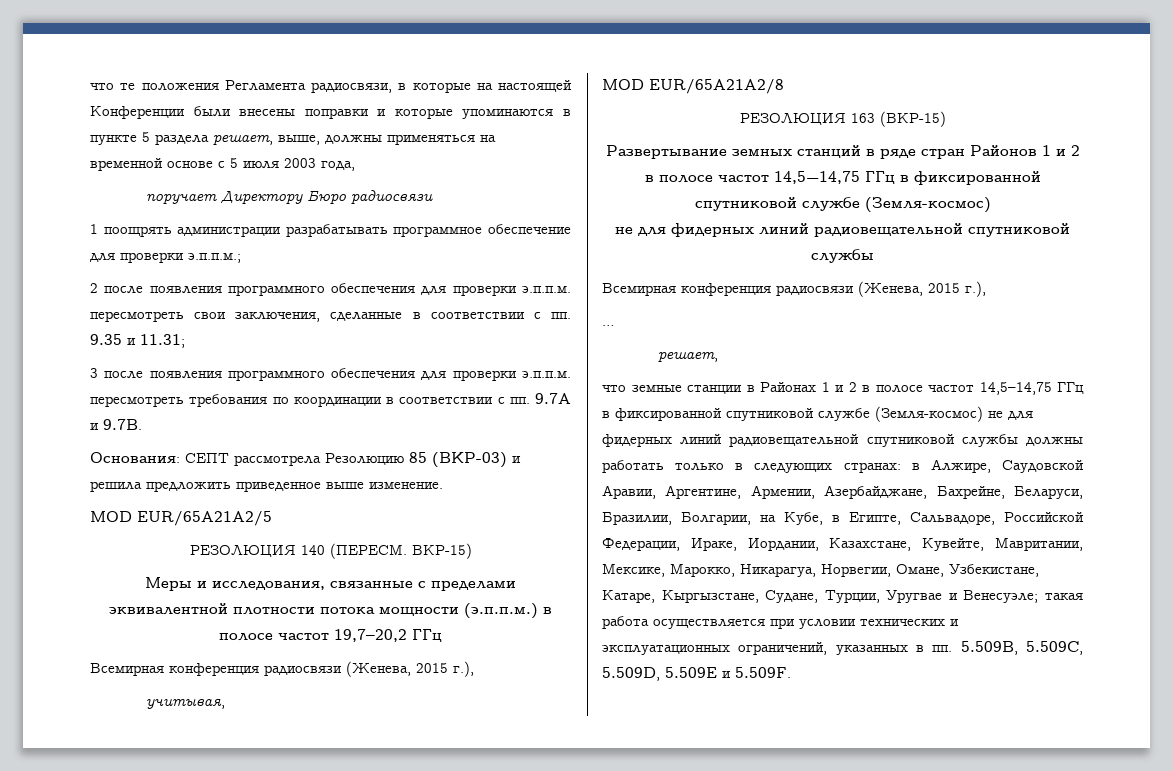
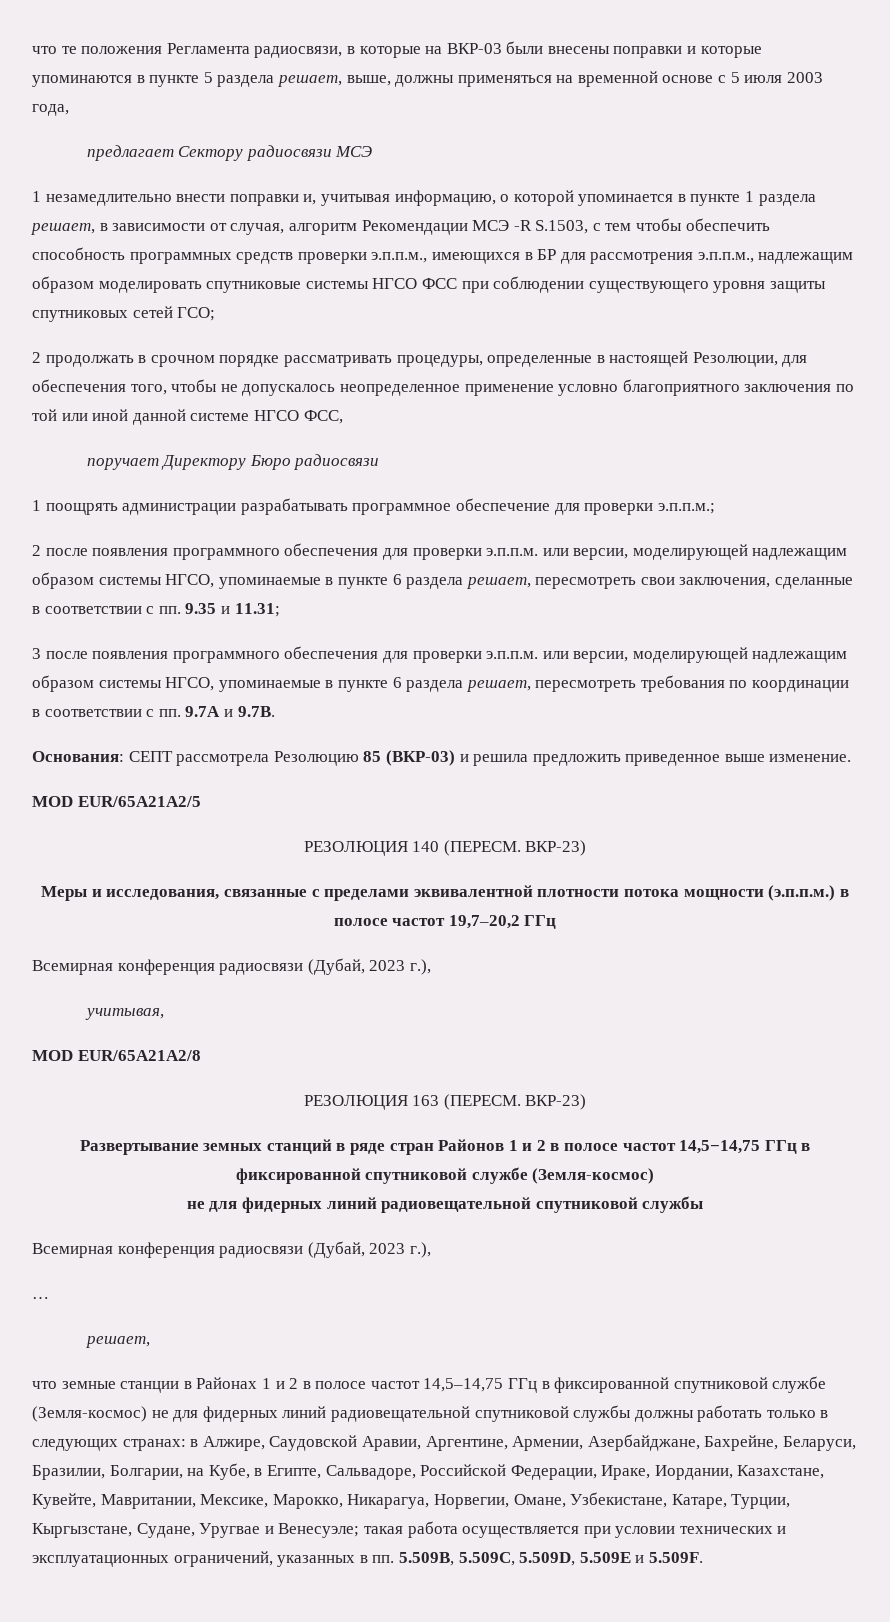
[498,80,572,92] [90,106,185,119] настоящей Конференции -> [446,43,502,54] ВКР-03
(355, 166) none -> [86,145,373,161] [32,190,816,206] [31,218,770,235] [32,247,854,264] [32,276,826,293] [32,306,216,322] [32,351,808,367] [32,379,854,396] [32,409,343,425] // предлагает Сектору радиосвязи МСЭ // 1 незамедлительно внести поправки и, учитывая информацию, о которой упоминается в пункте 1 раздела решает, в зависимости от случая, алгоритм Рекомендации МСЭ -R S.1503, с тем чтобы обеспечить способность программных средств проверки э.п.п.м., имеющихся в БР для рассмотрения э.п.п.м., надлежащим образом моделировать спутниковые системы НГСО ФСС при соблюдении существующего уровня защиты спутниковых сетей ГСО; // 2 продолжать в срочном порядке рассматривать процедуры, определенные в настоящей Резолюции, для обеспечения того, чтобы не допускалось неопределенное применение условно благоприятного заключения по той или иной данной системе НГСО ФСС,
(571, 289) none -> [542,544,848,560] [32,572,531,589] или версии, моделирующей надлежащим образом системы НГСО, упоминаемые в пункте 6 раздела решает,
(571, 374) none -> [542,647,848,663] [32,675,531,692] или версии, моделирующей надлежащим образом системы НГСО, упоминаемые в пункте 6 раздела решает,
[411,543,472,559] ВКР-15) -> [525,840,587,856] ВКР-23)
[346,661,448,677] (Женева, 2015 -> [307,958,406,975] (Дубай, 2023
[879,111,946,127] (ВКР-15) -> [443,1094,587,1110] (ПЕРЕСМ. ВКР-23)
[858,281,960,297] (Женева, 2015 -> [307,1241,406,1258] (Дубай, 2023
(655, 596) none -> [731,1494,791,1509] Турции,
[824,590,880,603] Турции, -> (195, 1530) none

